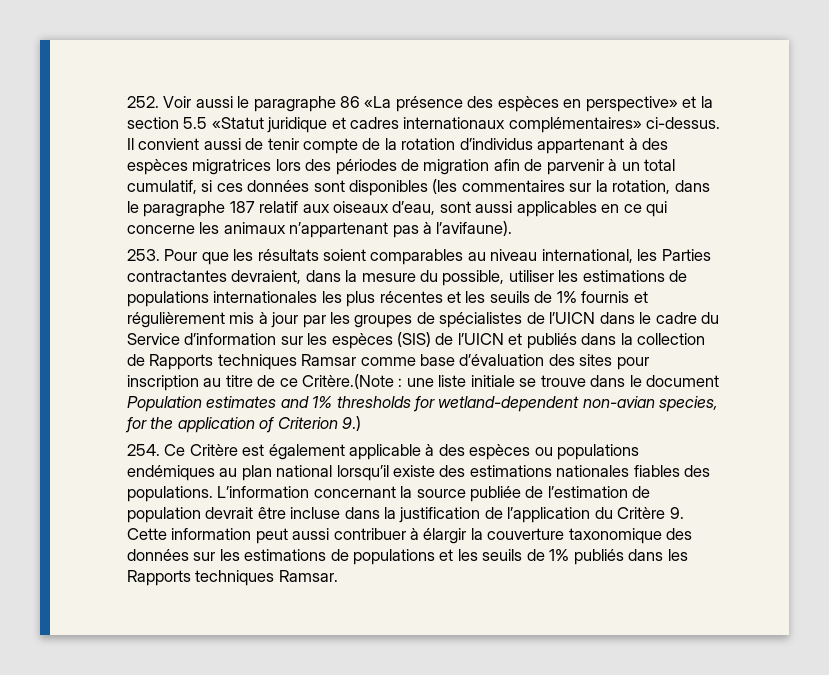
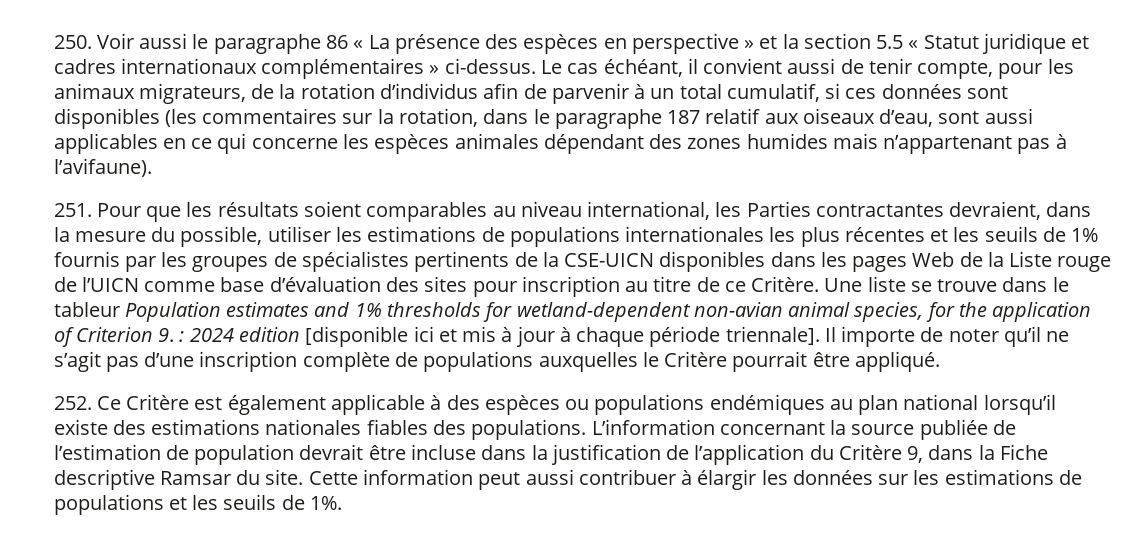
[126,96,159,108] 252. -> [53,35,92,49] 250.
[364,96,392,108] «La -> [353,35,390,49] « La
[585,96,678,112] perspective» -> [631,33,755,54] perspective »
[211,117,264,129] «Statut -> [908,35,979,49] « Statut
[508,117,721,133] [126,138,669,154] [126,159,490,175] complémentaires» ci-dessus. Il convient aussi de tenir compte de la rotation d’individus appartenant à des espèces migratrices lors des périodes de migration -> [261,58,1074,79] [53,83,478,104] complémentaires » ci-dessus. Le cas échéant, il convient aussi de tenir compte, pour les animaux migrateurs, de la rotation d’individus
[223,222,286,234] animaux -> [374,133,878,154] espèces animales dépendant des zones humides mais
[126,249,160,261] 253. -> [53,203,92,217] 251.
[633,291,648,303] [126,312,299,328] et régulièrement mis à jour -> (120, 259) none
[526,312,720,324] [126,332,706,349] [126,354,357,370] de l’UICN dans le cadre du Service d’information sur les espèces (SIS) de l’UICN et publiés dans la collection de Rapports techniques Ramsar -> [414,251,1112,272] [53,277,139,292] pertinents de la CSE-UICN disponibles dans les pages Web de la Liste rouge de l’UICN
[301,374,515,389] Critère.(Note : une liste initiale -> [751,276,906,292] Critère. Une liste
[646,375,720,387] document -> [53,302,120,317] tableur
(655, 402) none -> [788,302,851,317] animal
[341,416,361,431] [126,444,160,456] 9.) // 254. -> [158,326,1070,347] [53,351,940,372] [53,396,92,410] 9. : 2024 edition [disponible ici et mis à jour à chaque période triennale]. Il importe de noter qu’il ne s’agit pas d’une inscription complète de populations auxquelles le Critère pourrait être appliqué. // 252.
[669,507,684,519] 9. -> [907,444,1048,463] [53,469,304,490] 9, dans la Fiche descriptive Ramsar du site.
[470,528,693,544] la couverture taxonomique des -> [761,470,788,485] les
[549,549,688,565] [126,570,338,586] 1% publiés dans les Rapports techniques Ramsar. -> [309,496,342,510] 1%.

